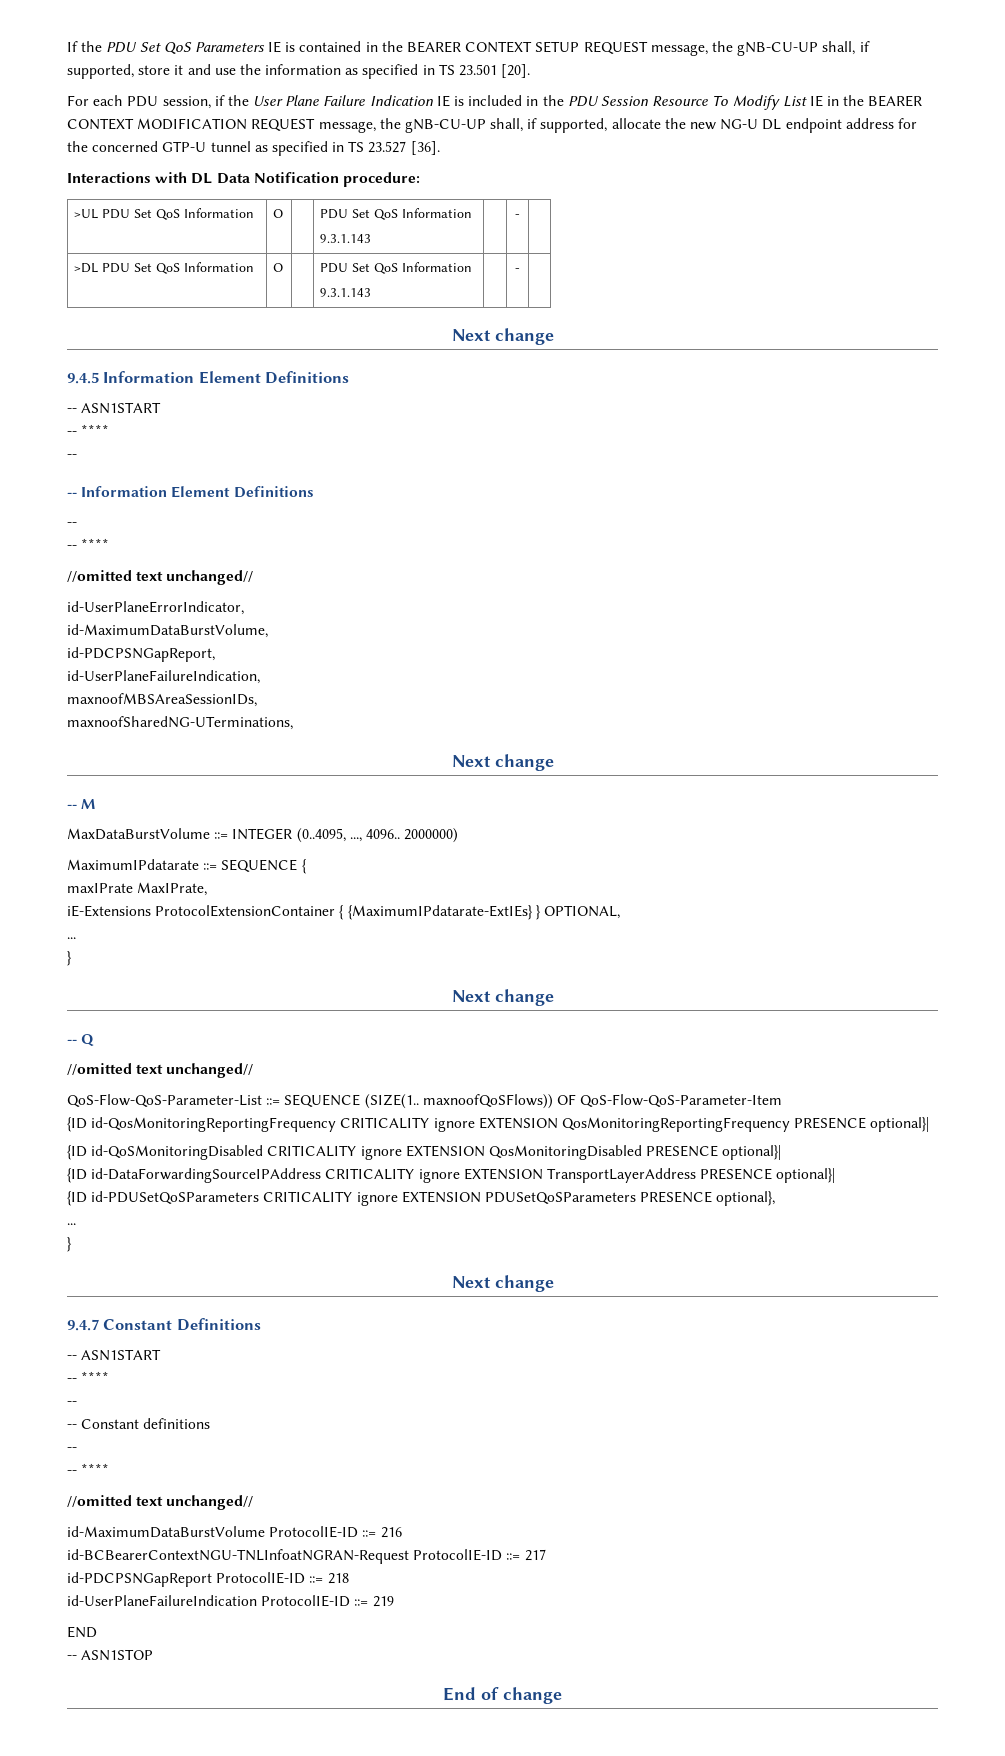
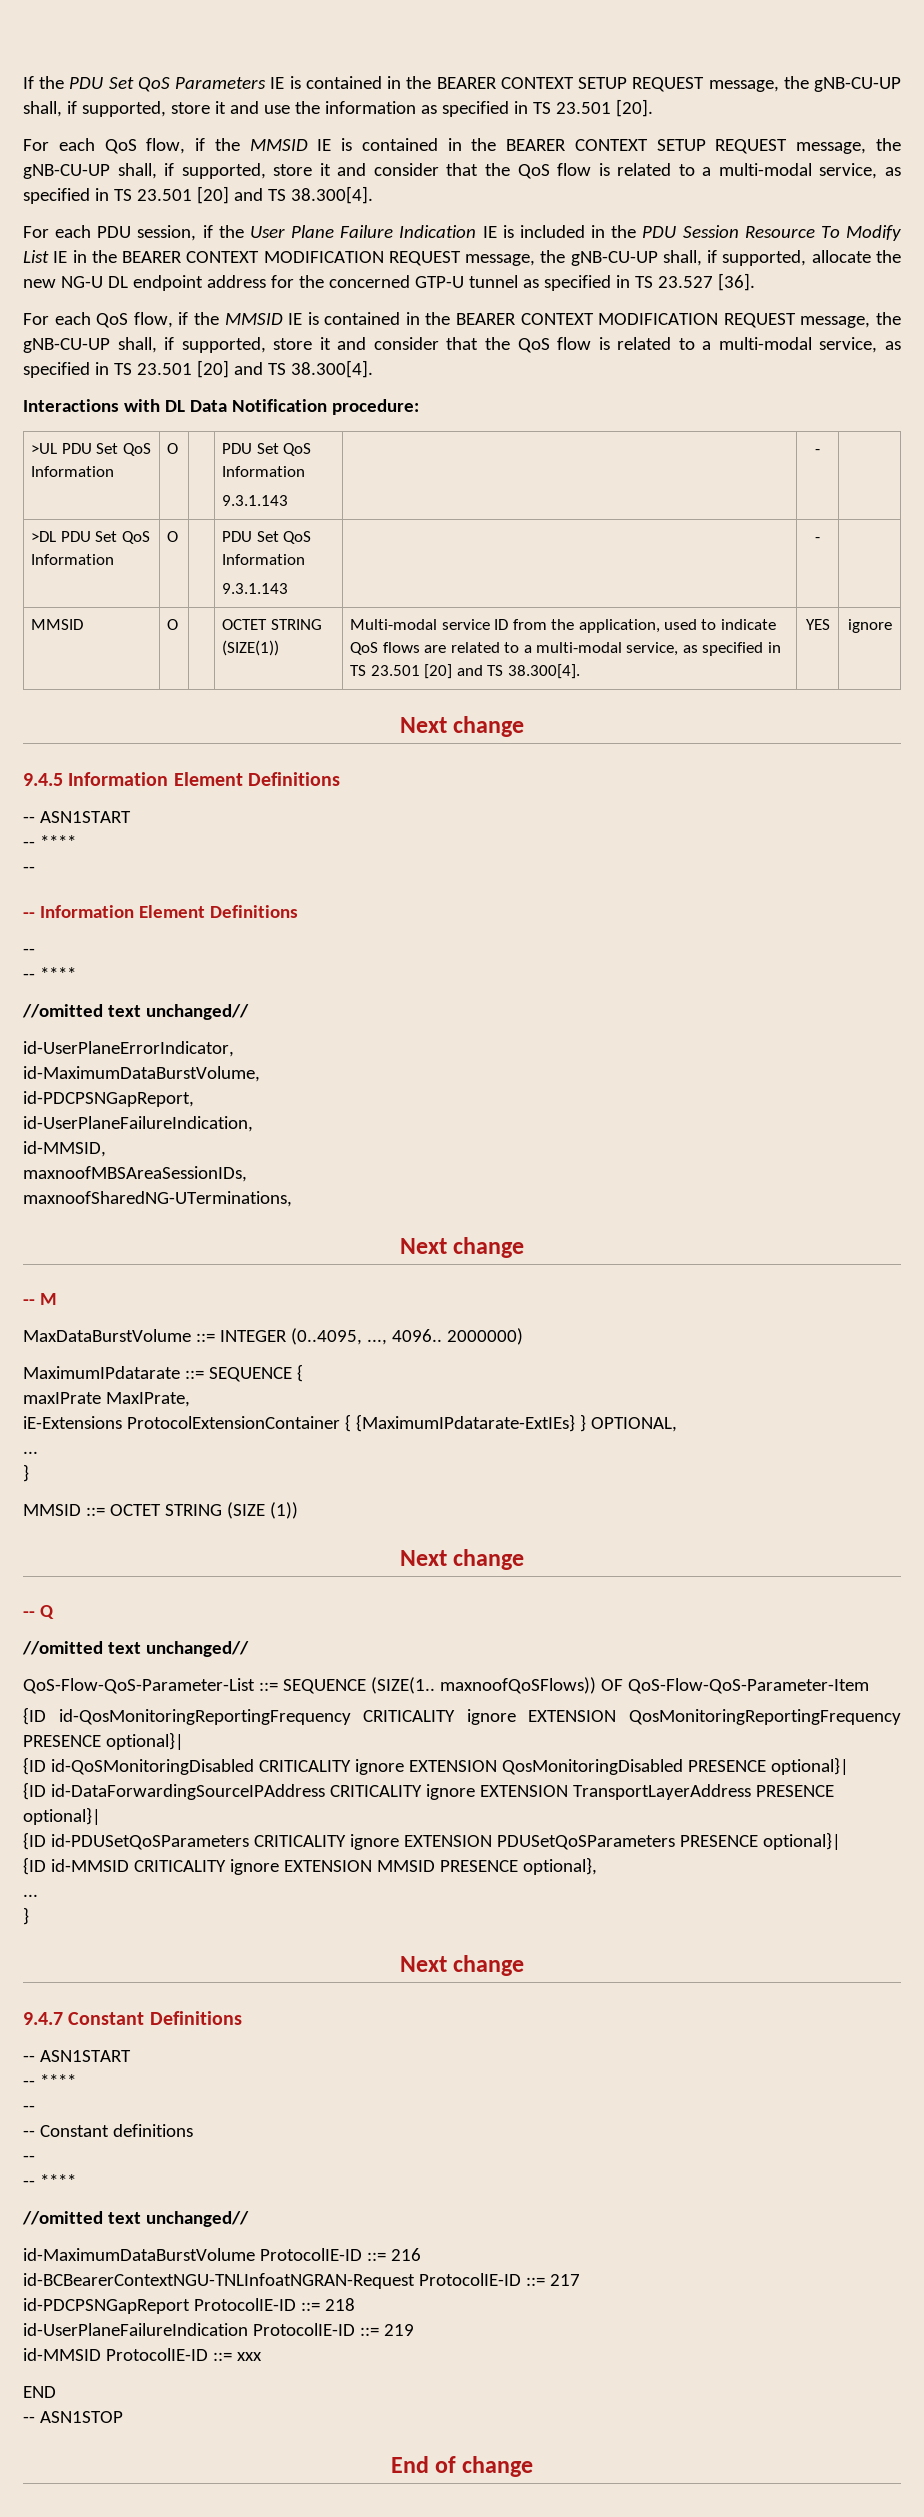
(531, 71) none -> [23,138,901,154] [23,163,901,179] [23,186,373,204] // For each QoS flow, if the MMSID IE is contained in the BEARER CONTEXT SETUP REQUEST message, the gNB-CU-UP shall, if supported, store it and consider that the QoS flow is related to a multi-modal service, as specified in TS 23.501 [20] and TS 38.300[4].
(440, 148) none -> [23,312,901,328] [23,337,901,353] [23,360,373,378] // For each QoS flow, if the MMSID IE is contained in the BEARER CONTEXT MODIFICATION REQUEST message, the gNB-CU-UP shall, if supported, store it and consider that the QoS flow is related to a multi-modal service, as specified in TS 23.501 [20] and TS 38.300[4].
(520, 270) none -> [31,619,84,630] [167,619,179,630] [222,619,322,630] [222,640,280,656] [350,619,776,633] [350,642,781,656] [350,664,580,679] [805,619,830,630] [847,619,892,633] // MMSID | O | | OCTET STRING (SIZE(1)) | Multi-modal service ID from the application, used to indicate QoS flows are related to a multi-modal service, as specified in TS 23.501 [20] and TS 38.300[4]. | YES | ignore
(260, 677) none -> [23,1141,106,1157] // id-MMSID,
(72, 958) none -> [23,1502,298,1519] // MMSID ::= OCTET STRING (SIZE (1))
(713, 1197) none -> [762,1832,841,1850] [23,1857,518,1875] optional}| // {ID id-MMSID CRITICALITY ignore EXTENSION MMSID PRESENCE
(394, 1601) none -> [23,2348,262,2361] // id-MMSID ProtocolIE-ID ::= xxx

